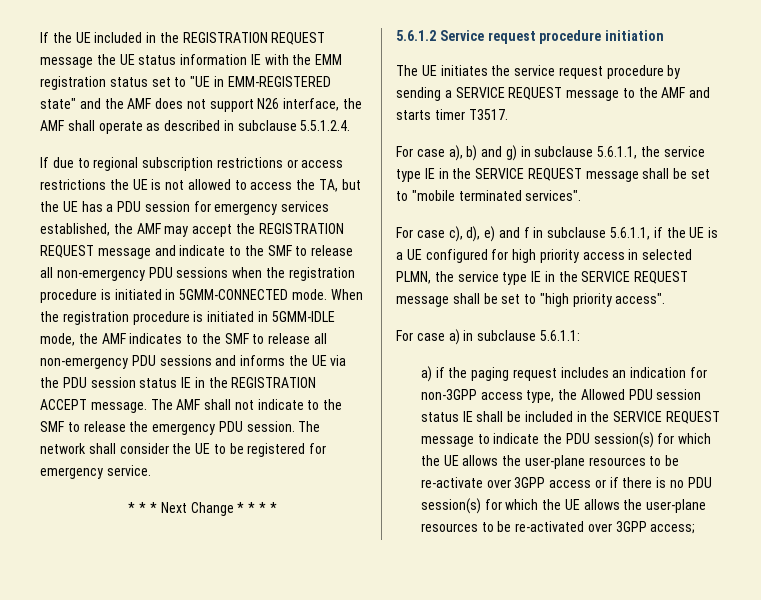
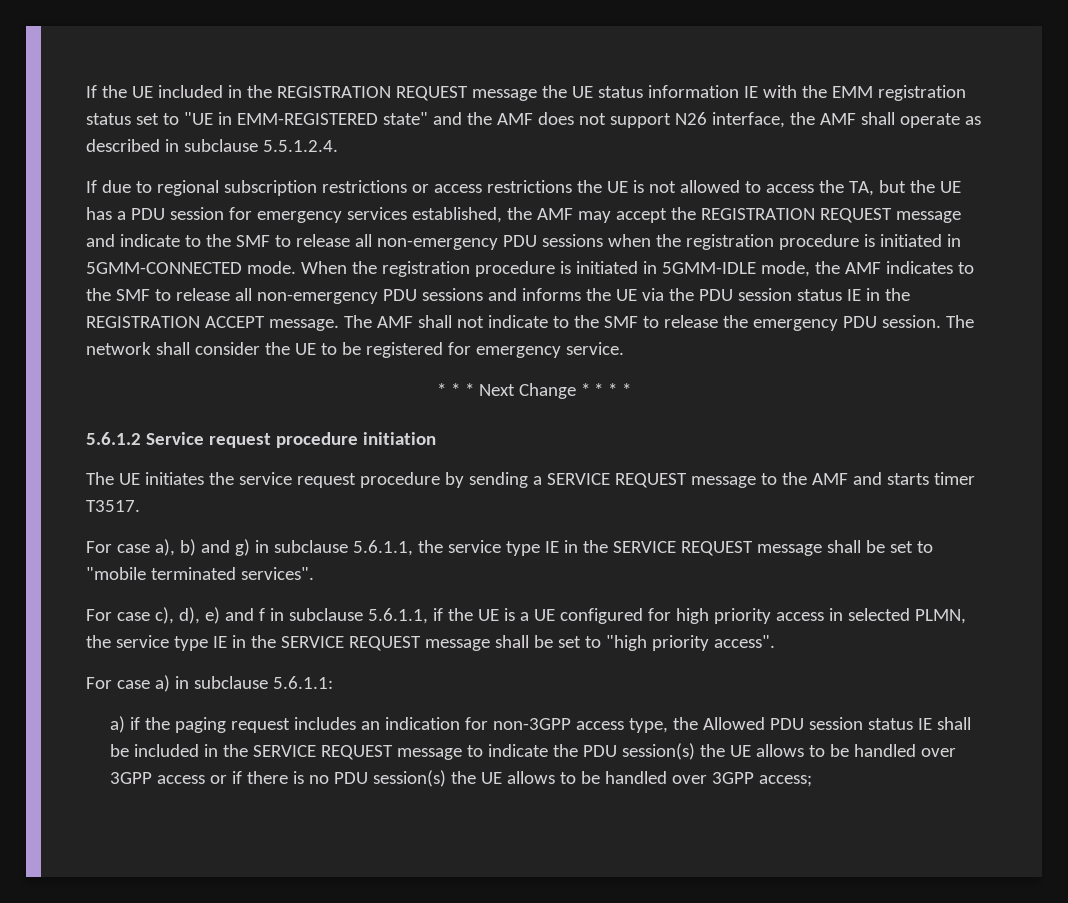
[657,433,712,444] [420,455,680,469] [420,477,483,488] for which the UE allows the user-plane resources to be re-activate -> [700,744,917,757] the UE allows to be handled
[484,499,707,513] [420,521,585,532] for which the UE allows the user-plane resources to be re-activated -> [451,771,668,784] the UE allows to be handled

